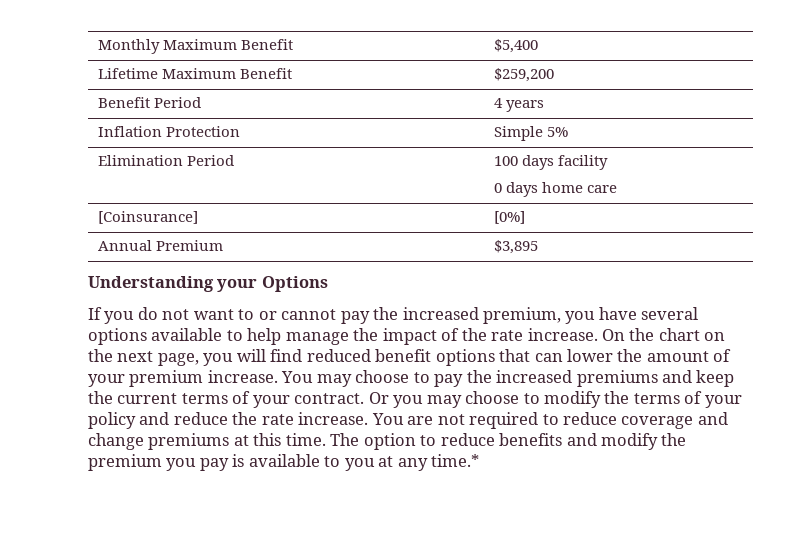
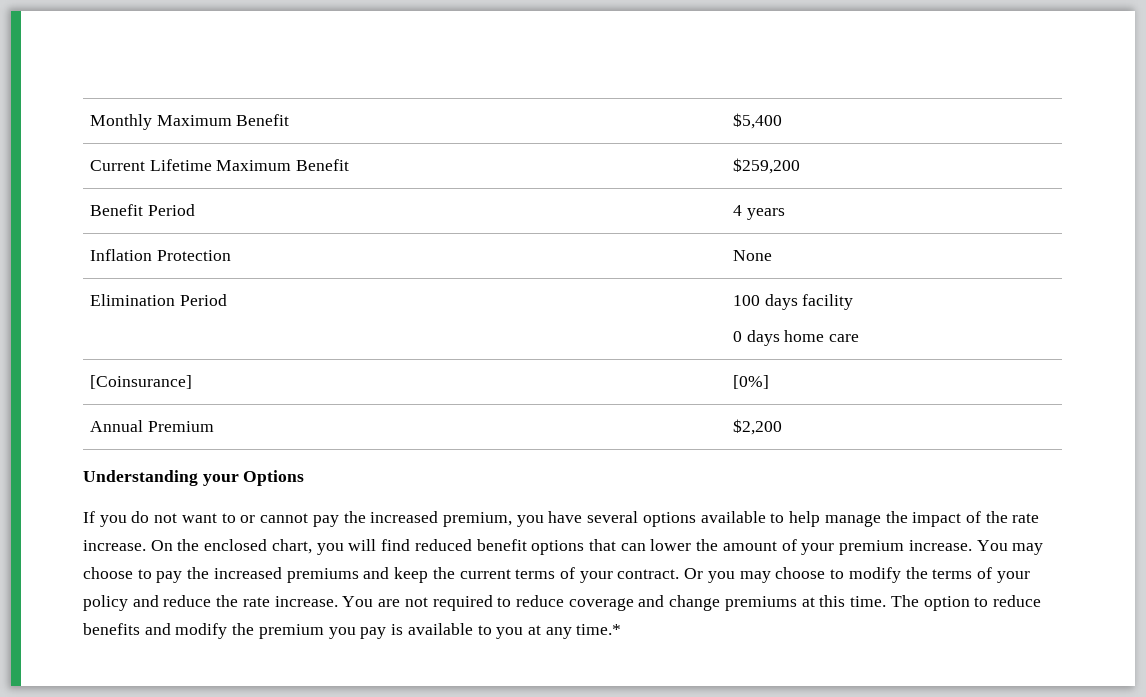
(538, 46) none -> [90,160,146,171] Current
[493,126,568,141] | Simple 5% -> [733,250,773,261] | None
[493,240,538,254] $3,895 -> [733,419,783,435] $2,200
[658,328,726,341] [88,349,199,366] chart on the next page, -> [204,539,312,554] enclosed chart,

